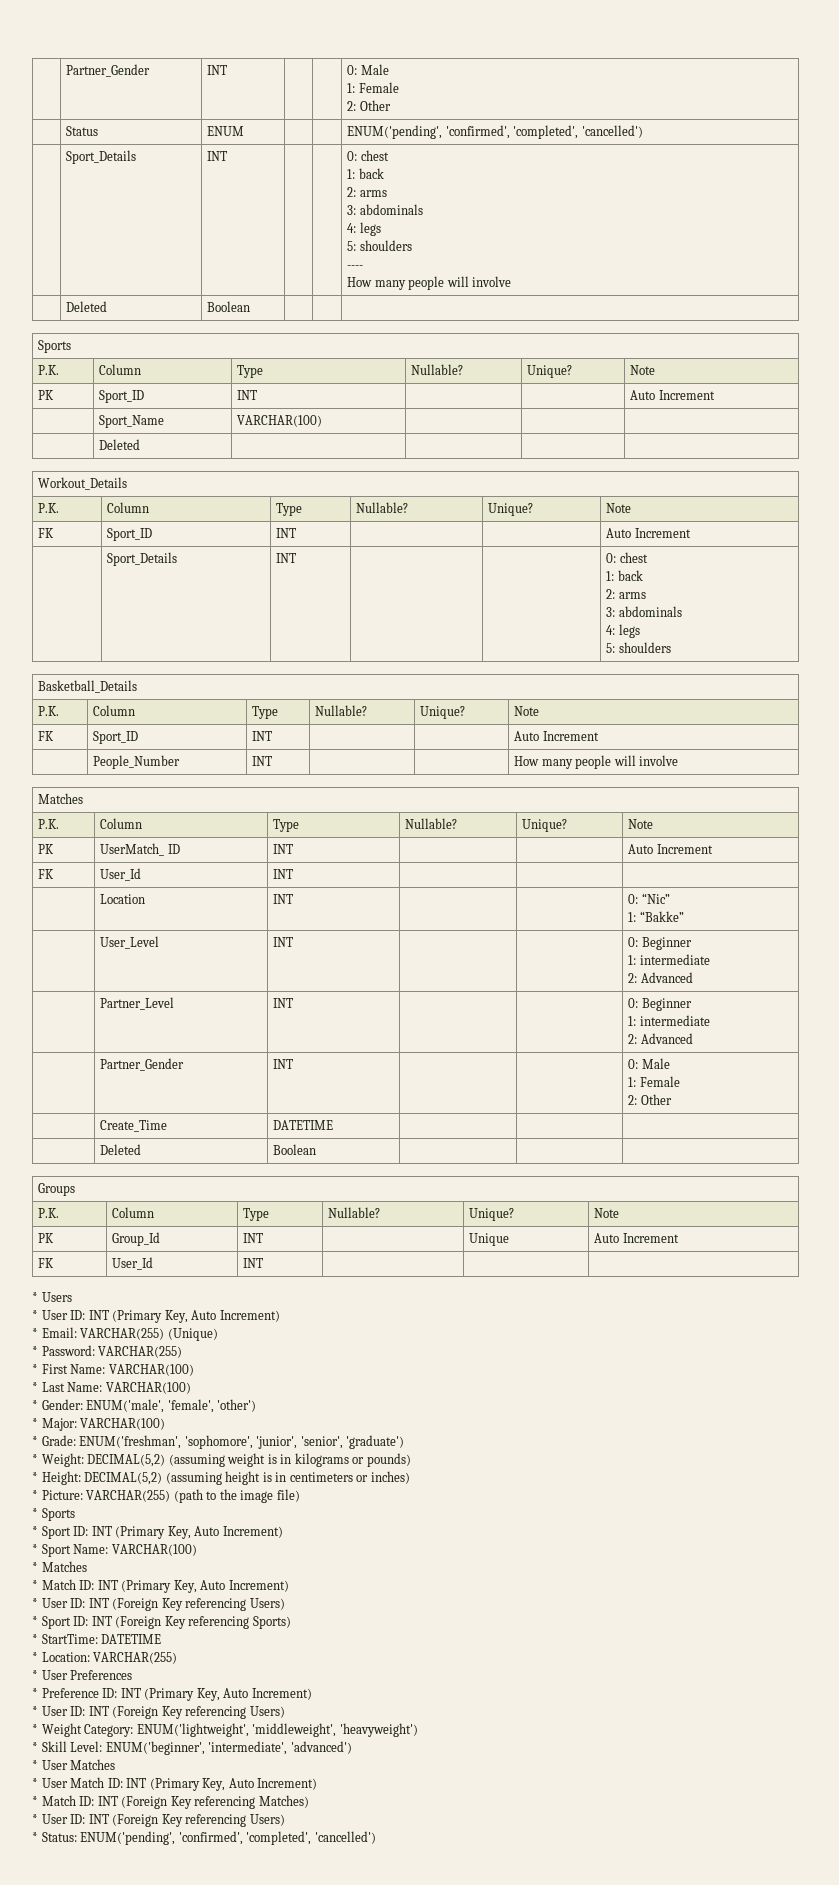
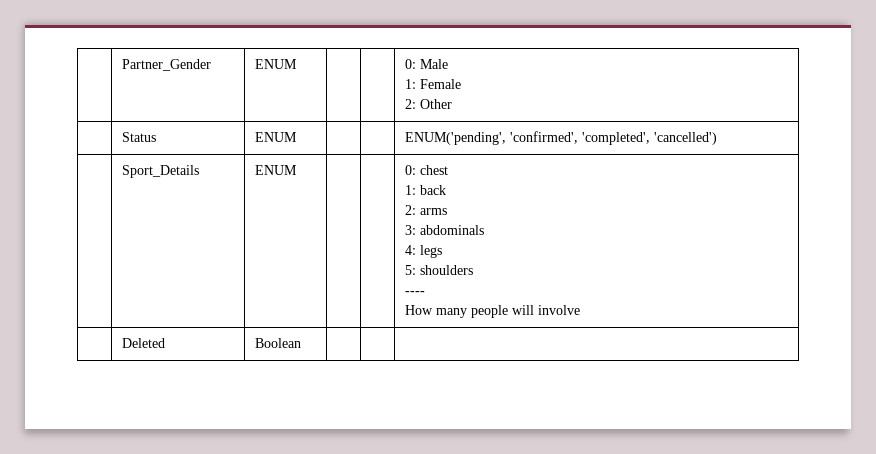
[66,64,151,77] [207,65,228,75] | Partner_Gender | INT -> [121,59,211,71] [254,59,297,69] | Partner_Gender | ENUM
[207,151,228,161] INT -> [254,165,297,175] ENUM
[38,340,72,353] [38,365,60,375] [99,364,142,375] [237,365,264,378] [411,364,464,375] [527,365,573,378] [630,365,656,375] [38,390,55,400] [99,390,145,403] [237,390,258,400] [630,390,715,400] [99,415,165,428] [237,415,323,427] [99,439,141,450] [38,477,128,490] [38,503,60,513] [107,502,150,513] [276,503,303,516] [356,502,409,513] [488,503,534,516] [606,503,632,513] [38,528,55,538] [107,528,153,541] [276,528,297,538] [606,528,691,538] [107,552,178,566] [276,553,297,563] [606,552,648,563] [606,570,643,581] [606,589,646,599] [606,606,682,617] [606,624,640,638] [606,642,671,653] [38,680,138,693] [38,706,60,716] [93,705,136,716] [252,706,279,719] [315,705,368,716] [420,706,466,719] [514,706,540,716] [38,731,55,741] [93,731,139,744] [252,731,273,741] [514,731,599,741] [93,755,181,769] [252,756,273,766] [514,755,679,769] [38,793,84,804] [38,819,60,829] [100,818,143,829] [273,819,300,832] [405,818,458,829] [522,819,568,832] [628,819,654,829] [38,844,55,854] [100,843,180,856] [273,844,294,854] [628,844,713,854] [38,869,55,879] [100,868,142,881] [273,869,294,879] [100,894,146,904] [273,894,294,904] [628,893,670,904] [628,911,684,922] [100,936,160,949] [273,937,294,947] [628,937,692,950] [628,954,710,965] [628,972,693,983] [100,997,175,1010] [273,998,294,1008] [628,998,692,1011] [628,1015,710,1026] [628,1033,693,1044] [100,1058,185,1071] [273,1059,294,1069] [628,1058,670,1069] [628,1076,680,1087] [628,1094,672,1105] [100,1120,168,1132] [273,1120,334,1130] [100,1144,142,1155] [273,1144,317,1155] [38,1183,76,1196] [38,1208,60,1218] [112,1207,155,1218] [243,1208,270,1221] [328,1207,381,1218] [469,1208,515,1221] [594,1208,620,1218] [38,1233,55,1243] [112,1232,161,1246] [243,1233,264,1243] [469,1233,510,1246] [594,1233,679,1243] [38,1258,55,1268] [112,1257,154,1270] [243,1258,264,1268] [32,1292,72,1302] [32,1310,280,1323] [32,1327,218,1341] [32,1345,183,1358] [32,1364,194,1376] [32,1382,191,1394] [32,1399,257,1413] [32,1418,166,1431] [32,1435,405,1449] [32,1453,411,1467] [32,1471,410,1485] [32,1489,300,1503] [32,1508,75,1521] [32,1526,283,1539] [32,1544,197,1557] [32,1561,87,1572] [32,1579,289,1593] [32,1598,285,1611] [32,1616,291,1629] [32,1634,162,1644] [32,1652,178,1664] [32,1670,133,1680] [32,1688,312,1701] [32,1706,285,1719] [32,1723,418,1737] [32,1741,352,1755] [32,1759,116,1770] [32,1777,318,1791] [32,1795,309,1809] [32,1814,285,1827] [32,1831,376,1845] // Sports // P.K. | Column | Type | Nullable? | Unique? | Note // PK | Sport_ID | INT | | | Auto Increment // | Sport_Name | VARCHAR(100) | | | // | Deleted | | | | // Workout_Details // P.K. | Column | Type | Nullable? | Unique? | Note // FK | Sport_ID | INT | | | Auto Increment // | Sport_Details | INT | | | 0: chest // 1: back // 2: arms // 3: abdominals // 4: legs // 5: shoulders // Basketball_Details // P.K. | Column | Type | Nullable? | Unique? | Note // FK | Sport_ID | INT | | | Auto Increment // | People_Number | INT | | | How many people will involve // Matches // P.K. | Column | Type | Nullable? | Unique? | Note // PK | UserMatch_ ID | INT | | | Auto Increment // FK | User_Id | INT | | | // | Location | INT | | | 0: “Nic” // 1: “Bakke” // | User_Level | INT | | | 0: Beginner // 1: intermediate // 2: Advanced // | Partner_Level | INT | | | 0: Beginner // 1: intermediate // 2: Advanced // | Partner_Gender | INT | | | 0: Male // 1: Female // 2: Other // | Create_Time | DATETIME | | | // | Deleted | Boolean | | | // Groups // P.K. | Column | Type | Nullable? | Unique? | Note // PK | Group_Id | INT | | Unique | Auto Increment // FK | User_Id | INT | | | // * Users // * User ID: INT (Primary Key, Auto Increment) // * Email: VARCHAR(255) (Unique) // * Password: VARCHAR(255) // * First Name: VARCHAR(100) // * Last Name: VARCHAR(100) // * Gender: ENUM('male', 'female', 'other') // * Major: VARCHAR(100) // * Grade: ENUM('freshman', 'sophomore', 'junior', 'senior', 'graduate') // * Weight: DECIMAL(5,2) (assuming weight is in kilograms or pounds) // * Height: DECIMAL(5,2) (assuming height is in centimeters or inches) // * Picture: VARCHAR(255) (path to the image file) // * Sports // * Sport ID: INT (Primary Key, Auto Increment) // * Sport Name: VARCHAR(100) // * Matches // * Match ID: INT (Primary Key, Auto Increment) // * User ID: INT (Foreign Key referencing Users) // * Sport ID: INT (Foreign Key referencing Sports) // * StartTime: DATETIME // * Location: VARCHAR(255) // * User Preferences // * Preference ID: INT (Primary Key, Auto Increment) // * User ID: INT (Foreign Key referencing Users) // * Weight Category: ENUM('lightweight', 'middleweight', 'heavyweight') // * Skill Level: ENUM('beginner', 'intermediate', 'advanced') // * User Matches // * User Match ID: INT (Primary Key, Auto Increment) // * Match ID: INT (Foreign Key referencing Matches) // * User ID: INT (Foreign Key referencing Users) // * Status: ENUM('pending', 'confirmed', 'completed', 'cancelled') -> (301, 343) none

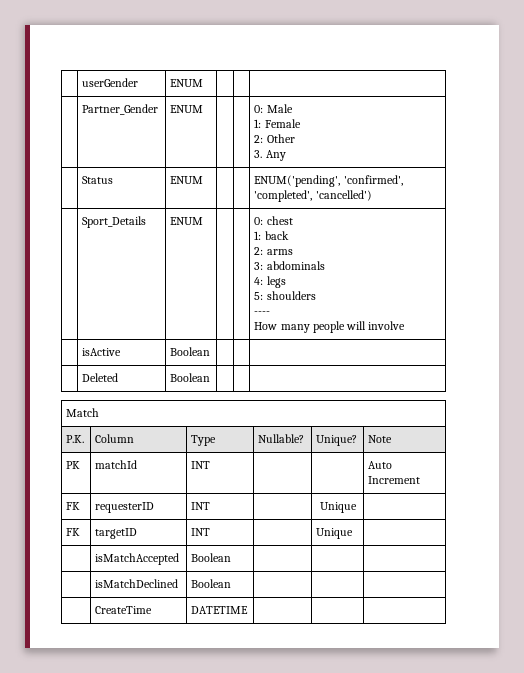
(121, 65) none -> [82,78,139,87] [170,79,204,87] | userGender | ENUM | | | //
(452, 104) none -> [254,150,286,161] // 3. Any
(580, 310) none -> [82,348,122,356] [170,347,211,356] // | isActive | Boolean | | |
(301, 343) none -> [66,408,100,417] [66,435,85,443] [95,434,135,443] [191,435,217,446] [258,434,305,443] [316,435,358,446] [368,435,393,443] [66,461,81,469] [95,460,138,469] [191,461,211,469] [368,461,393,469] [368,476,421,484] [66,502,81,510] [95,502,155,513] [191,502,211,510] [319,502,357,513] [66,528,81,536] [95,528,138,539] [191,528,211,536] [316,528,354,539] [95,553,180,565] [191,553,232,562] [95,579,179,588] [191,579,232,588] [95,606,153,614] [191,606,249,614] // Match // P.K. | Column | Type | Nullable? | Unique? | Note // PK | matchId | INT | | | Auto Increment // FK | requesterID | INT | | Unique | // FK | targetID | INT | | Unique | // | isMatchAccepted | Boolean | | | // | isMatchDeclined | Boolean | | | // | CreateTime | DATETIME | | |

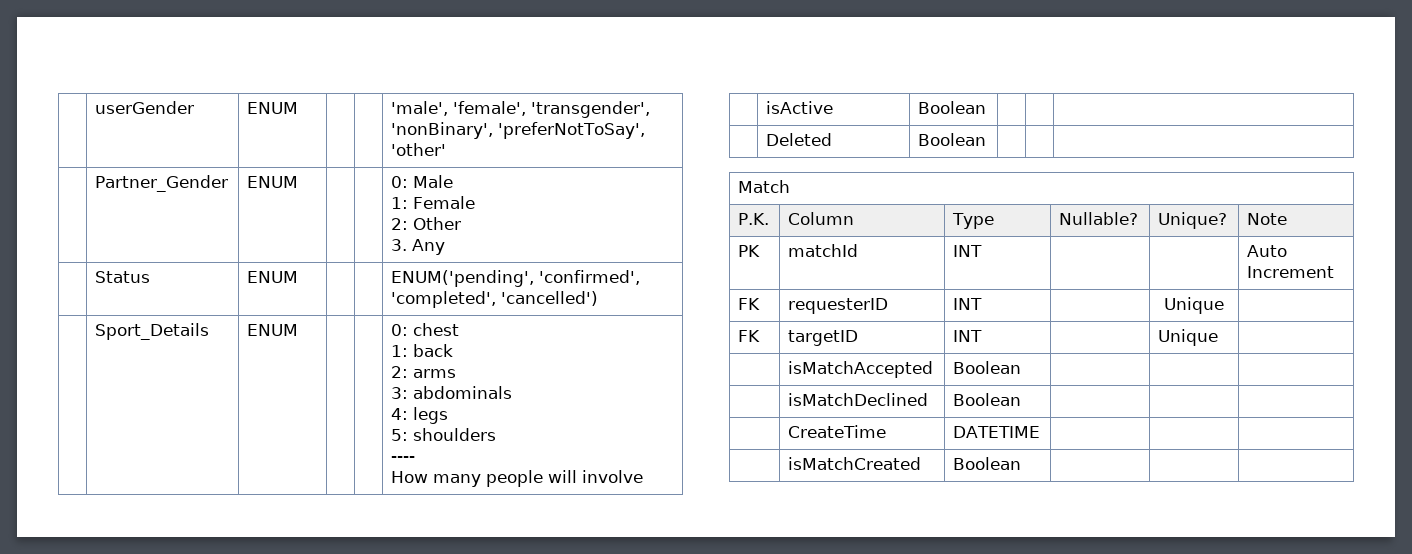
(204, 83) none -> [391,101,651,118] [391,122,646,139] [391,143,447,156] 'male', 'female', 'transgender', 'nonBinary', 'preferNotToSay', 'other'
(249, 610) none -> [788,457,922,470] [953,457,1022,470] // | isMatchCreated | Boolean | | |

